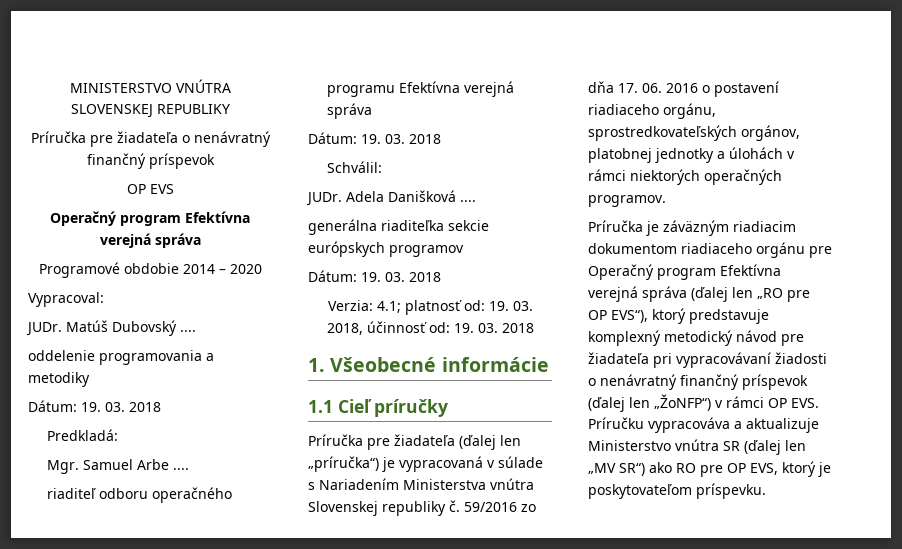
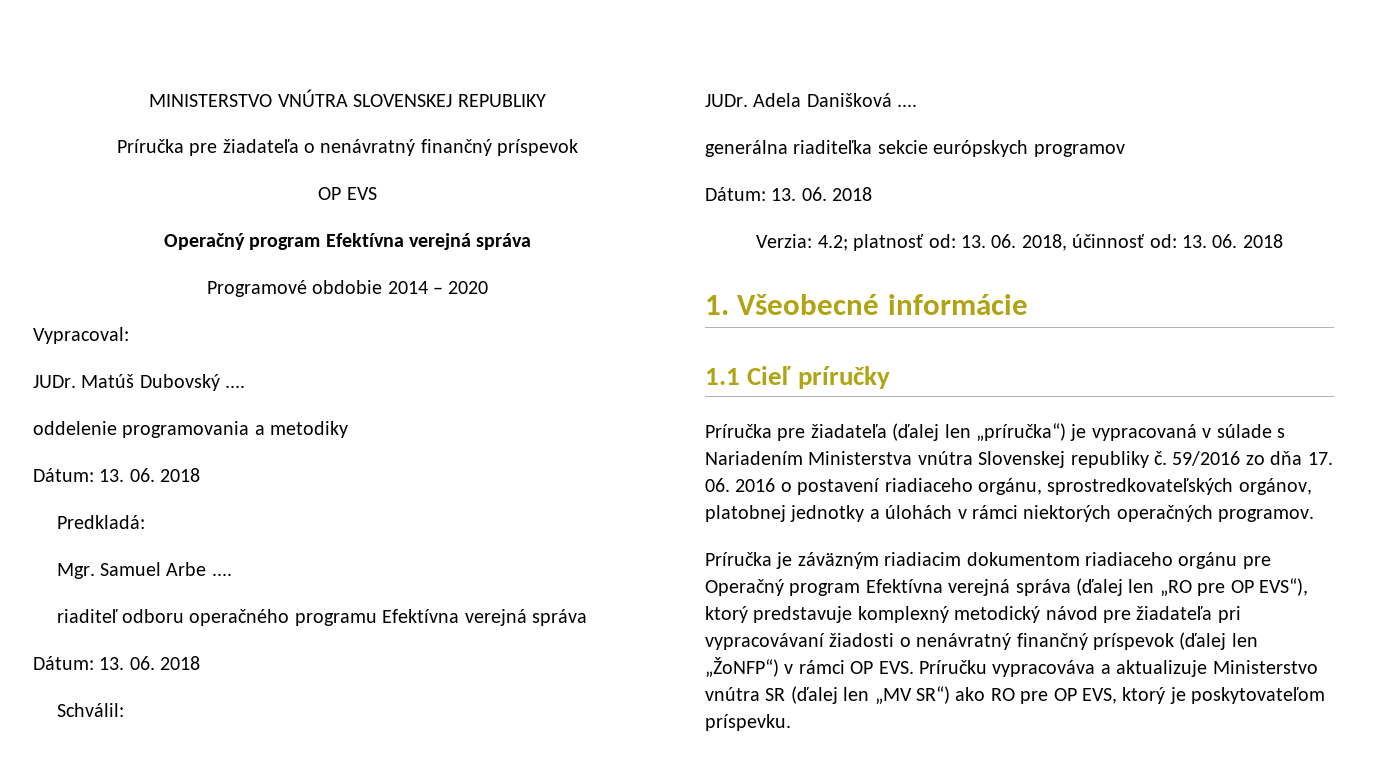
[81,402,125,412] 19. 03. -> [99,468,155,482] 13. 06.
[361,134,405,144] 19. 03. -> [99,656,155,670] 13. 06.
[361,272,405,282] 19. 03. -> [771,187,827,201] 13. 06.
[376,301,401,313] 4.1; -> [817,235,848,251] 4.2;
[488,301,533,311] 19. 03. -> [960,234,1017,248] 13. 06.
[453,323,498,333] 19. 03. -> [1181,234,1238,248] 13. 06.

